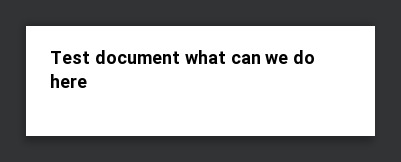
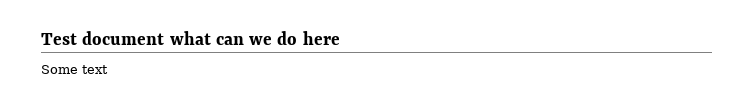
(87, 81) none -> [41,65,108,74] // Some text

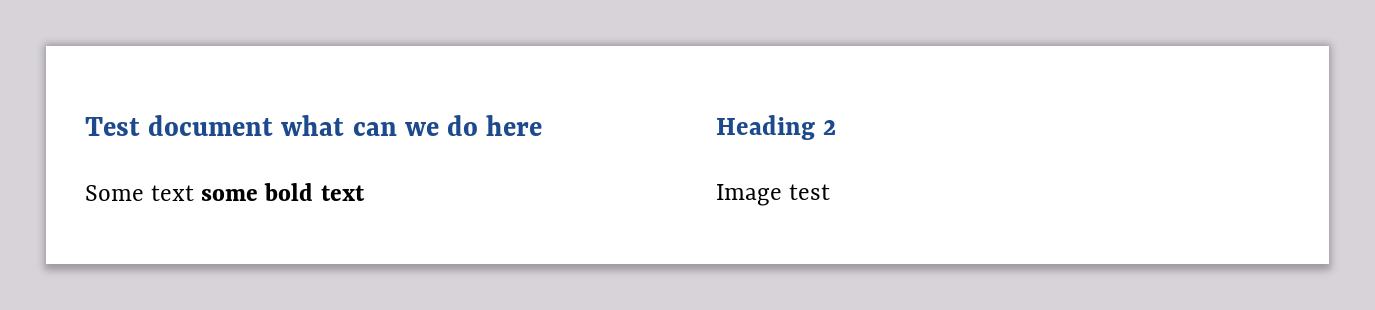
(108, 69) none -> [201,183,365,201] [716,115,836,140] [716,184,831,206] some bold text // Heading 2 // Image test

